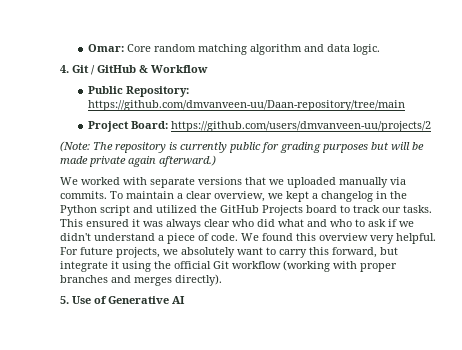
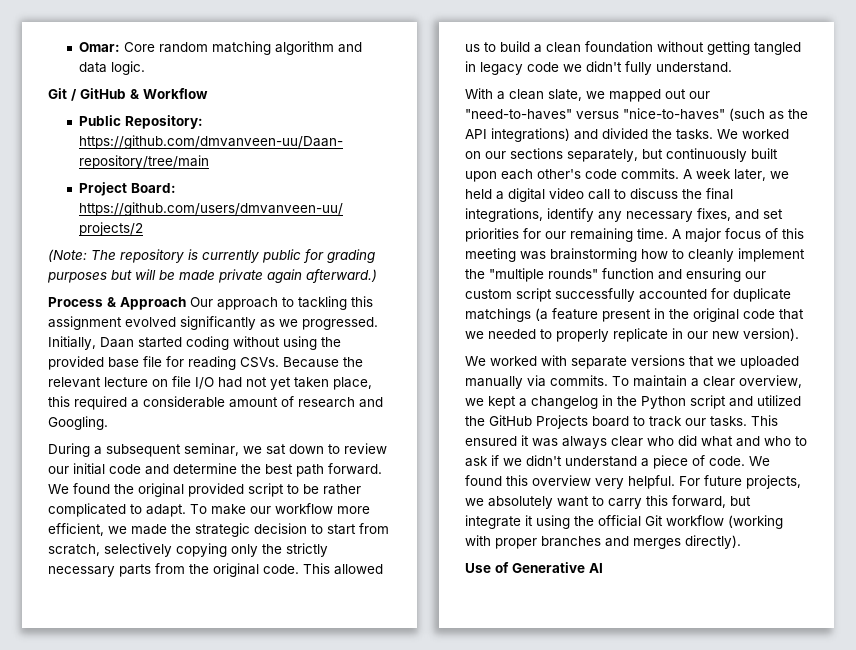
[60,65,69,73] 4. -> (146, 68) none
(216, 161) none -> [48,296,373,310] [48,316,378,330] [48,336,341,350] [48,356,363,370] [48,376,372,390] [48,396,383,410] [48,416,108,430] [48,443,387,457] [48,463,382,477] [48,483,361,497] [48,503,370,517] [48,523,389,537] [48,543,328,557] [48,563,383,577] [465,41,801,55] [465,61,732,75] [465,88,710,102] [465,108,808,121] [465,128,789,142] [465,148,778,162] [465,168,789,182] [465,188,733,202] [465,208,783,222] [465,228,804,242] [465,248,805,262] [465,268,766,282] [465,288,791,302] [465,308,804,322] [465,328,799,342] // Process & Approach Our approach to tackling this assignment evolved significantly as we progressed. Initially, Daan started coding without using the provided base file for reading CSVs. Because the relevant lecture on file I/O had not yet taken place, this required a considerable amount of research and Googling. // During a subsequent seminar, we sat down to review our initial code and determine the best path forward. We found the original provided script to be rather complicated to adapt. To make our workflow more efficient, we made the strategic decision to start from scratch, selectively copying only the strictly necessary parts from the original code. This allowed us to build a clean foundation without getting tangled in legacy code we didn't fully understand. // With a clean slate, we mapped out our "need-to-haves" versus "nice-to-haves" (such as the API integrations) and divided the tasks. We worked on our sections separately, but continuously built upon each other's code commits. A week later, we held a digital video call to discuss the final integrations, identify any necessary fixes, and set priorities for our remaining time. A major focus of this meeting was brainstorming how to cleanly implement the "multiple rounds" function and ensuring our custom script successfully accounted for duplicate matchings (a feature present in the original code that we needed to properly replicate in our new version).
[60,296,69,304] 5. -> (741, 542) none

